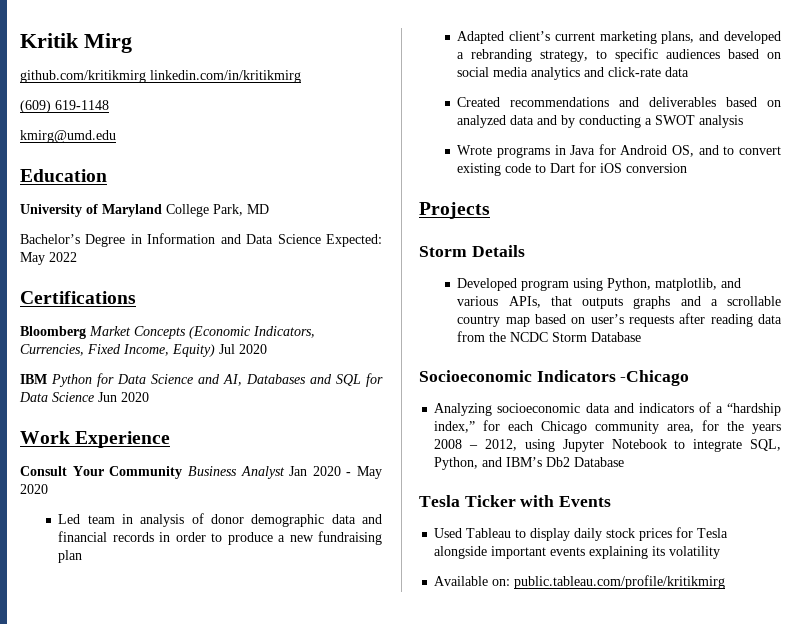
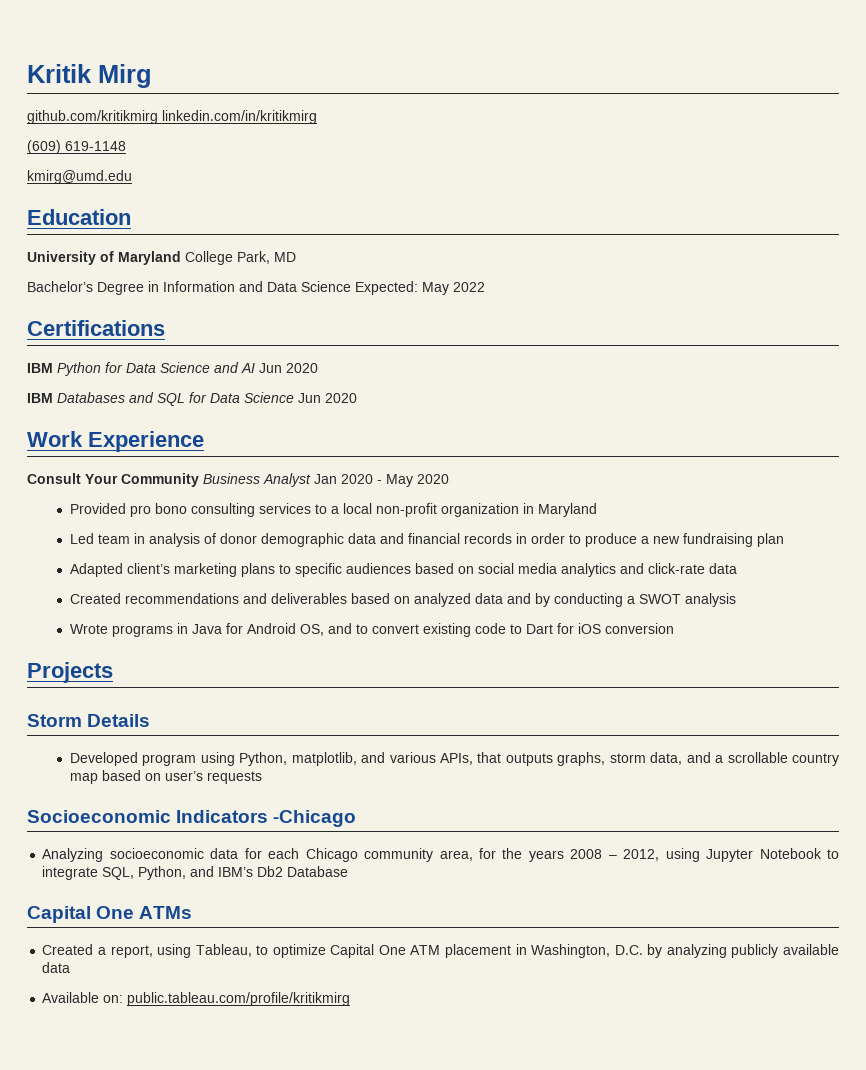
[20,326,315,339] [20,344,267,357] // Bloomberg Market Concepts (Economic Indicators, Currencies, Fixed Income, Equity) Jul 2020 -> (165, 328) none
[223,374,242,386] AI, -> [241,363,318,373] [27,393,53,403] AI Jun 2020 // IBM
(48, 489) none -> [69,503,597,517] // Provided pro bono consulting services to a local non-profit organization in Maryland
[554,31,781,44] [457,49,589,62] current marketing plans, and developed a rebranding strategy, -> [173,563,275,577] marketing plans
[633,296,671,309] graphs -> [557,752,683,766] graphs, storm data,
[679,313,782,327] [457,331,642,342] after reading data from the NCDC Storm Database -> (262, 777) none
[613,402,781,416] [434,421,476,433] and indicators of a “hardship index,” -> (239, 853) none
[419,495,612,507] [434,527,729,541] [434,546,721,559] Tesla Ticker with Events // Used Tableau to display daily stock prices for Tesla alongside important events explaining its volatility -> [27,906,193,923] [42,944,840,958] [42,962,71,973] Capital One ATMs // Created a report, using Tableau, to optimize Capital One ATM placement in Washington, D.C. by analyzing publicly available data

